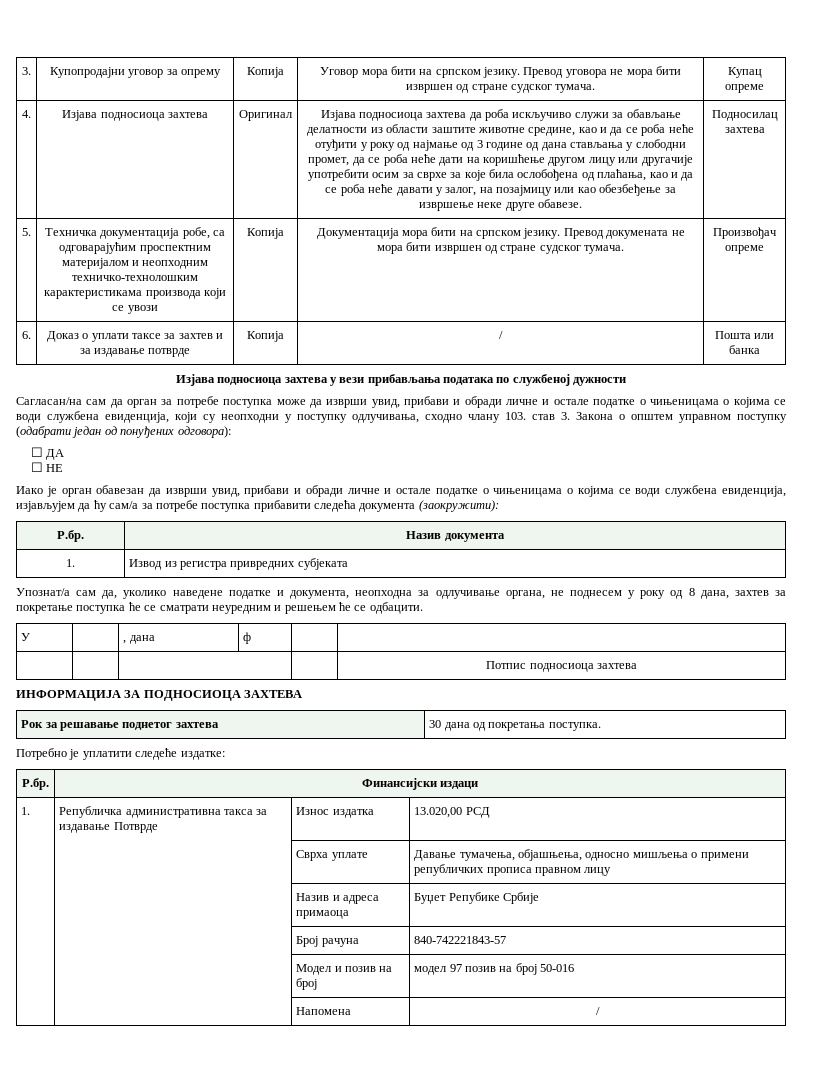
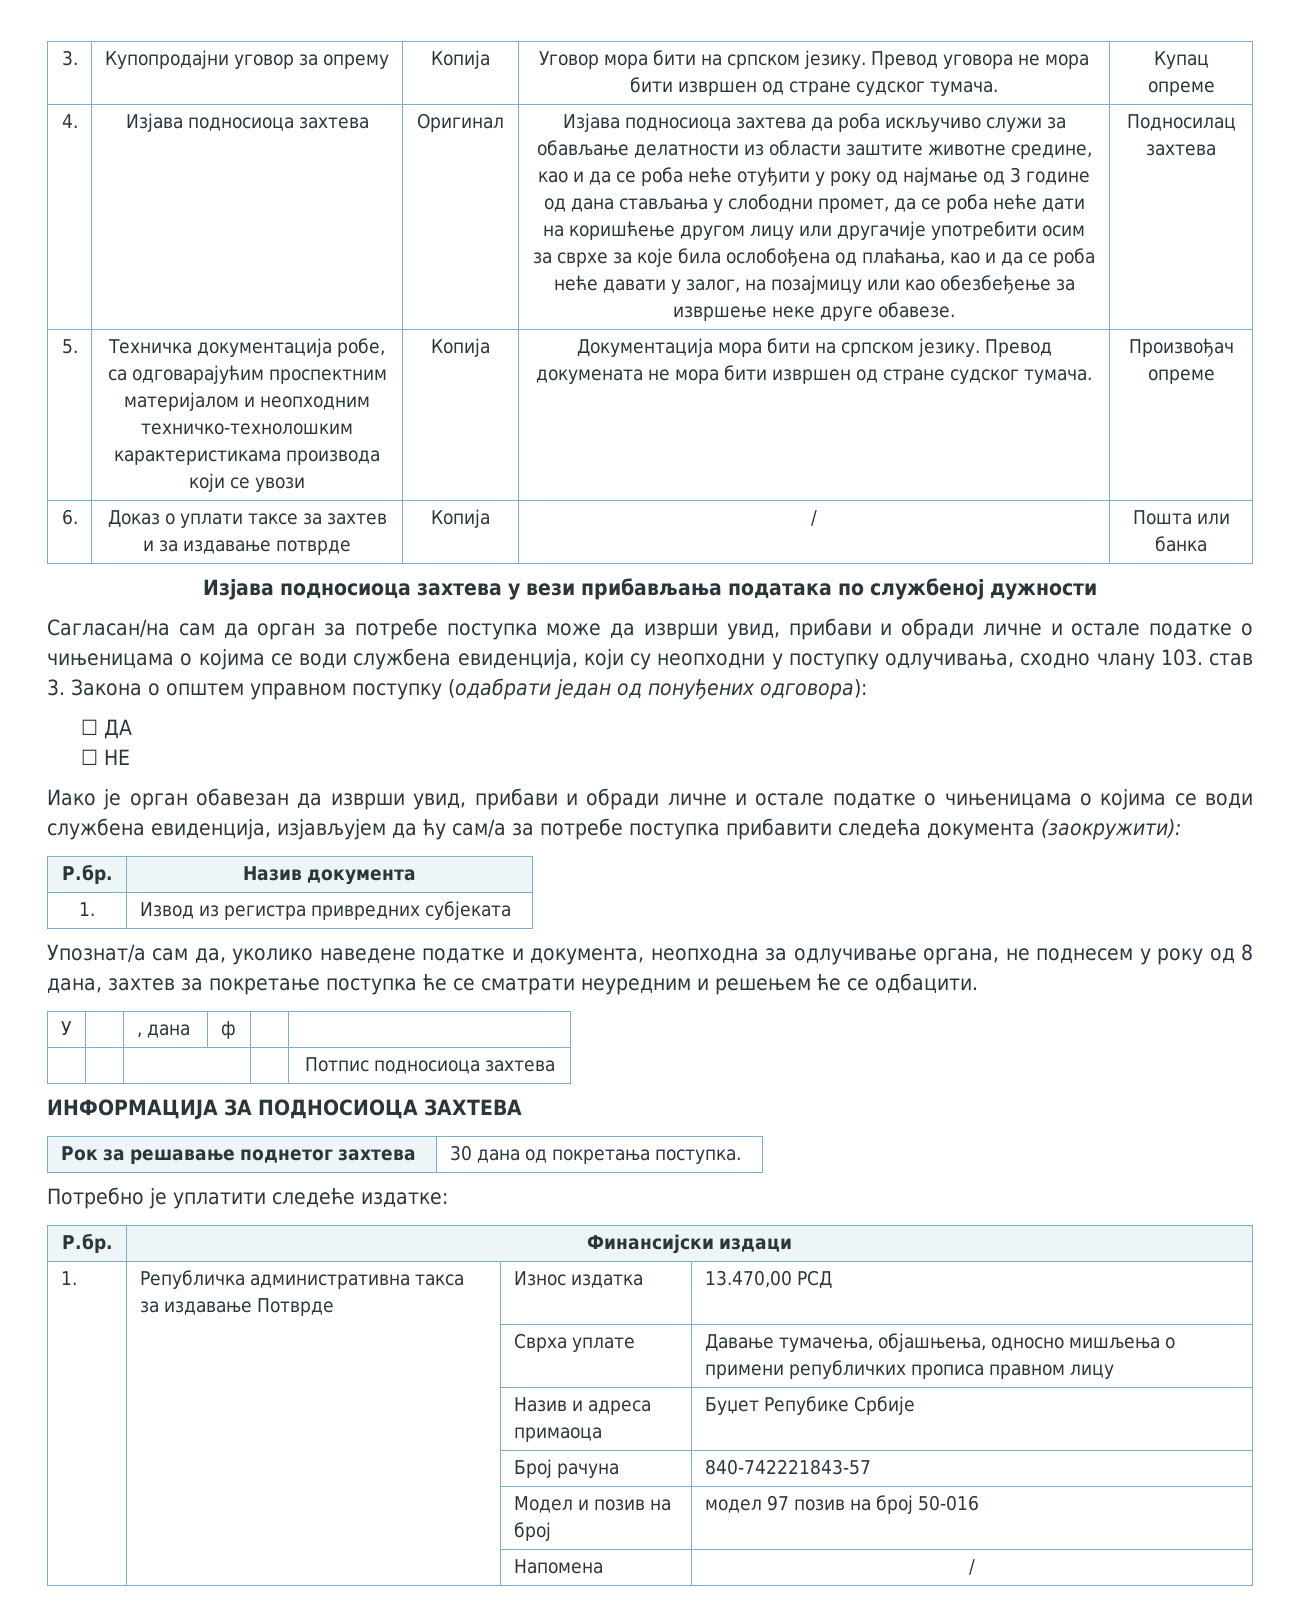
[414,807,463,818] 13.020,00 -> [704,1270,792,1288] 13.470,00

